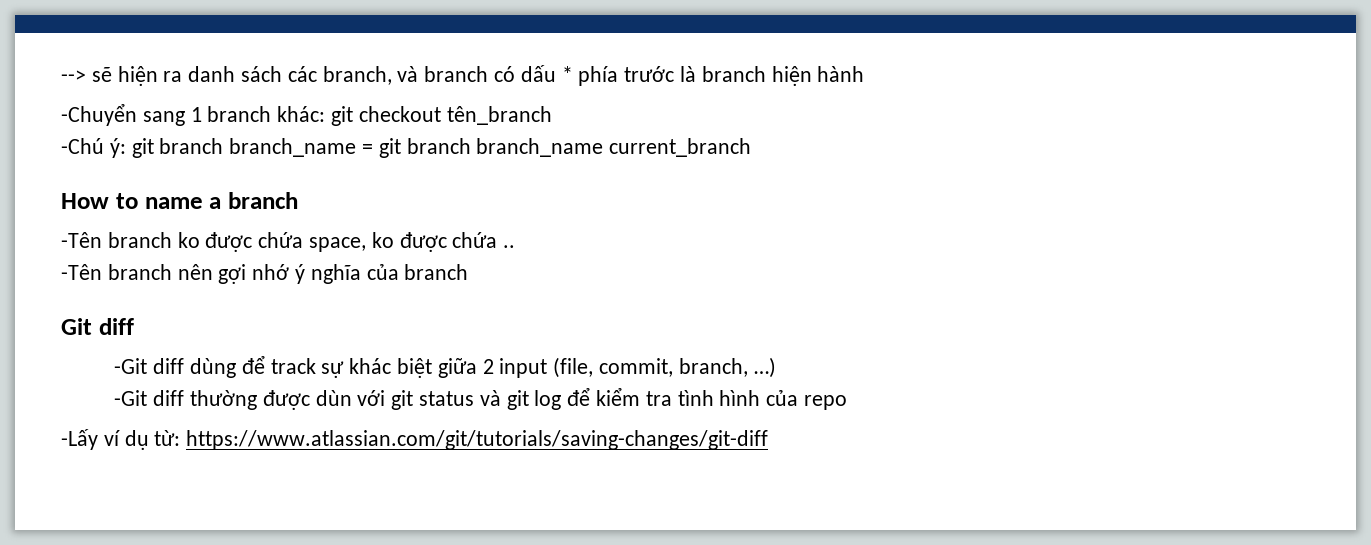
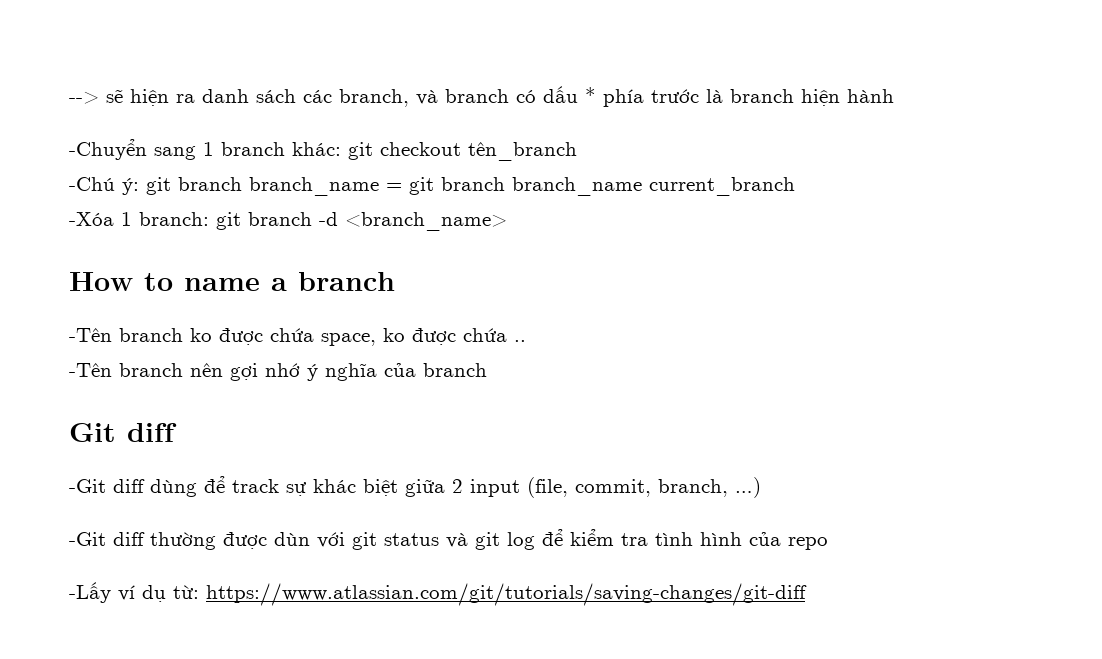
(752, 147) none -> [69,212,507,231] // -Xóa 1 branch: git branch -d <branch_name>

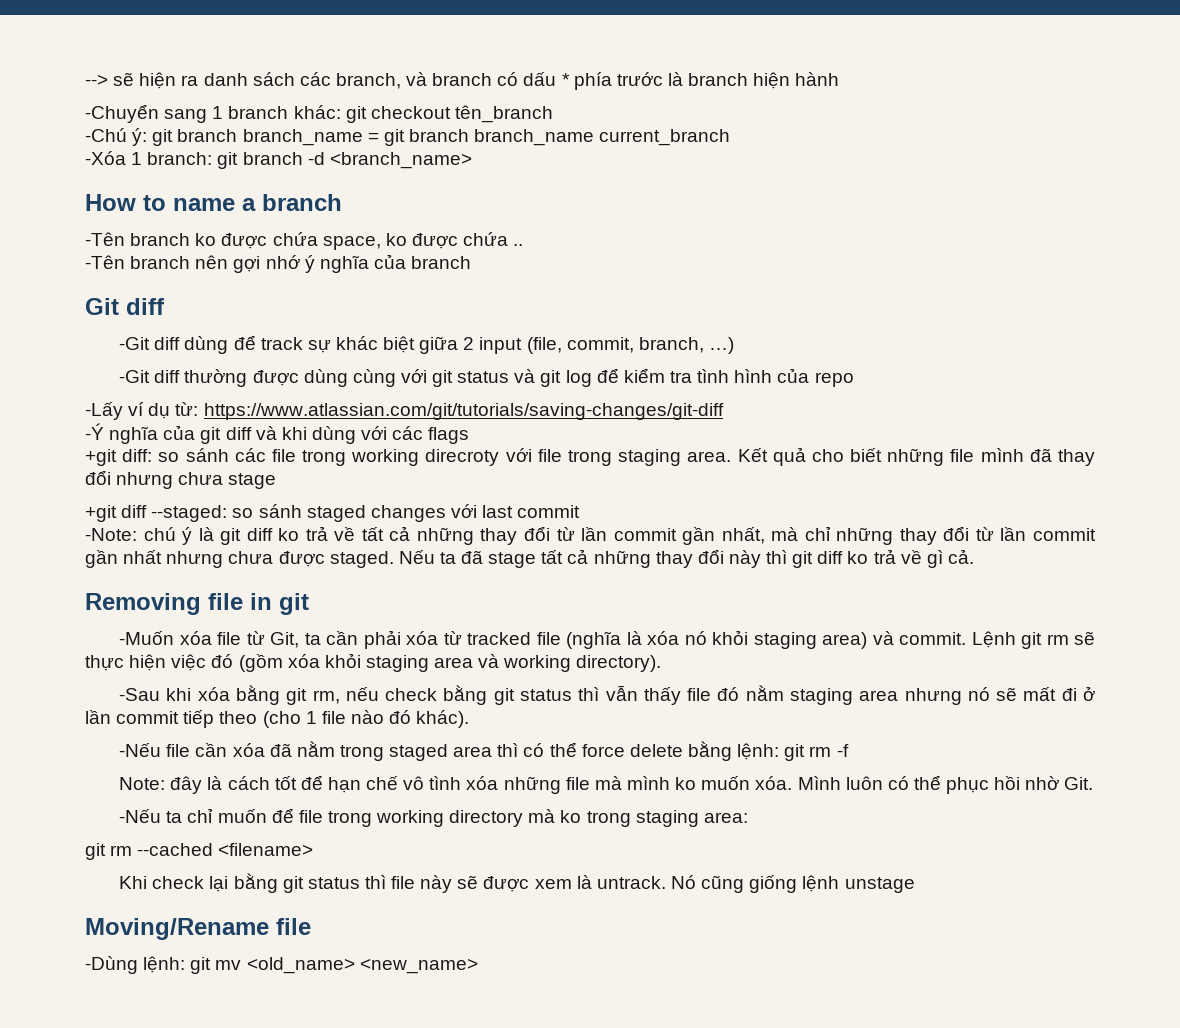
[274,532,310,546] dùn -> [303,369,396,387] dùng cùng
(807, 594) none -> [85,423,470,444] [85,447,1095,466] [85,470,277,489] [85,504,581,522] [85,526,1097,545] [85,549,974,568] [85,593,309,615] [119,630,1095,649] [85,653,662,672] [119,685,1095,705] [85,710,470,728] [119,741,849,761] [119,775,1094,794] [119,808,748,827] [85,843,314,860] [119,873,915,893] [85,918,311,940] [85,956,478,974] // -Ý nghĩa của git diff và khi dùng với các flags // +git diff: so sánh các file trong working direcroty với file trong staging area. Kết quả cho biết những file mình đã thay đổi nhưng chưa stage // +git diff --staged: so sánh staged changes với last commit // -Note: chú ý là git diff ko trả về tất cả những thay đổi từ lần commit gần nhất, mà chỉ những thay đổi từ lần commit gần nhất nhưng chưa được staged. Nếu ta đã stage tất cả những thay đổi này thì git diff ko trả về gì cả. // Removing file in git // -Muốn xóa file từ Git, ta cần phải xóa từ tracked file (nghĩa là xóa nó khỏi staging area) và commit. Lệnh git rm sẽ thực hiện việc đó (gồm xóa khỏi staging area và working directory). // -Sau khi xóa bằng git rm, nếu check bằng git status thì vẫn thấy file đó nằm staging area nhưng nó sẽ mất đi ở lần commit tiếp theo (cho 1 file nào đó khác). // -Nếu file cần xóa đã nằm trong staged area thì có thể force delete bằng lệnh: git rm -f // Note: đây là cách tốt để hạn chế vô tình xóa những file mà mình ko muốn xóa. Mình luôn có thể phục hồi nhờ Git. // -Nếu ta chỉ muốn để file trong working directory mà ko trong staging area: // git rm --cached <filename> // Khi check lại bằng git status thì file này sẽ được xem là untrack. Nó cũng giống lệnh unstage // Moving/Rename file // -Dùng lệnh: git mv <old_name> <new_name>

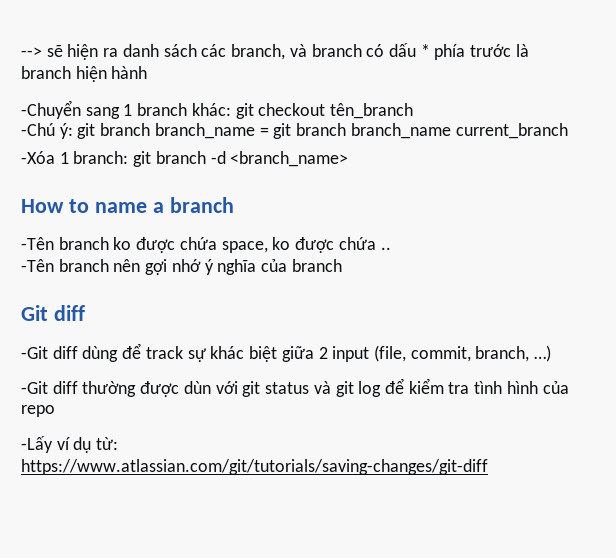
[303,369,396,387] dùng cùng -> [183,381,211,394] dùn
[85,423,470,444] [85,447,1095,466] [85,470,277,489] [85,504,581,522] [85,526,1097,545] [85,549,974,568] [85,593,309,615] [119,630,1095,649] [85,653,662,672] [119,685,1095,705] [85,710,470,728] [119,741,849,761] [119,775,1094,794] [119,808,748,827] [85,843,314,860] [119,873,915,893] [85,918,311,940] [85,956,478,974] // -Ý nghĩa của git diff và khi dùng với các flags // +git diff: so sánh các file trong working direcroty với file trong staging area. Kết quả cho biết những file mình đã thay đổi nhưng chưa stage // +git diff --staged: so sánh staged changes với last commit // -Note: chú ý là git diff ko trả về tất cả những thay đổi từ lần commit gần nhất, mà chỉ những thay đổi từ lần commit gần nhất nhưng chưa được staged. Nếu ta đã stage tất cả những thay đổi này thì git diff ko trả về gì cả. // Removing file in git // -Muốn xóa file từ Git, ta cần phải xóa từ tracked file (nghĩa là xóa nó khỏi staging area) và commit. Lệnh git rm sẽ thực hiện việc đó (gồm xóa khỏi staging area và working directory). // -Sau khi xóa bằng git rm, nếu check bằng git status thì vẫn thấy file đó nằm staging area nhưng nó sẽ mất đi ở lần commit tiếp theo (cho 1 file nào đó khác). // -Nếu file cần xóa đã nằm trong staged area thì có thể force delete bằng lệnh: git rm -f // Note: đây là cách tốt để hạn chế vô tình xóa những file mà mình ko muốn xóa. Mình luôn có thể phục hồi nhờ Git. // -Nếu ta chỉ muốn để file trong working directory mà ko trong staging area: // git rm --cached <filename> // Khi check lại bằng git status thì file này sẽ được xem là untrack. Nó cũng giống lệnh unstage // Moving/Rename file // -Dùng lệnh: git mv <old_name> <new_name> -> (488, 467) none

